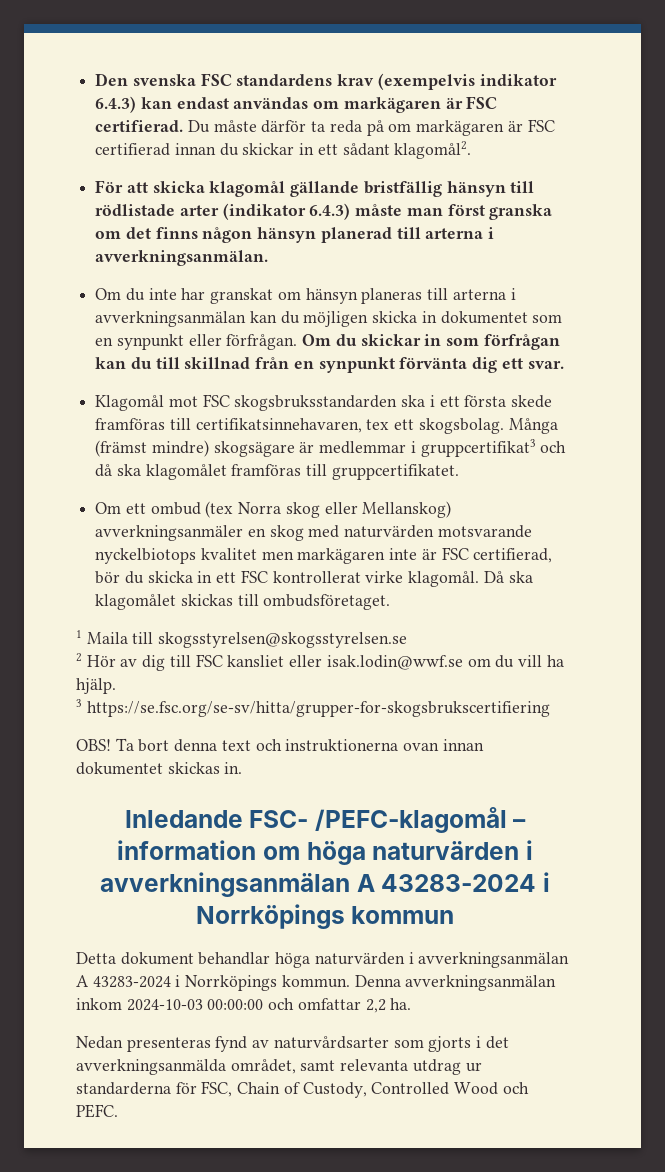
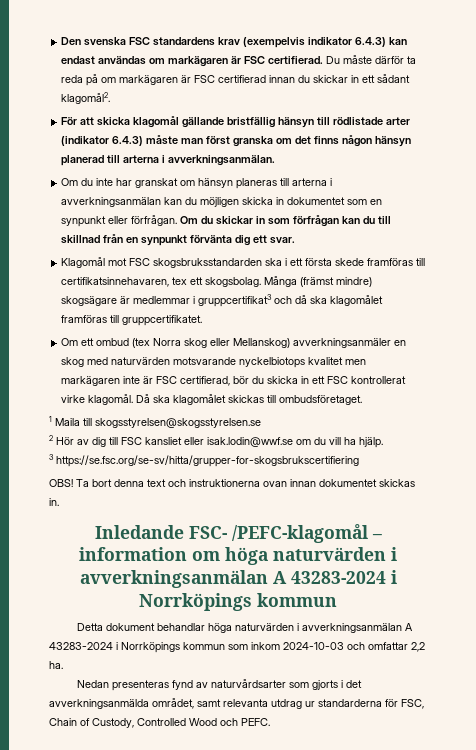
[281,975,557,991] kommun. Denna avverkningsanmälan -> [183,642,248,650] kommun som
[207,999,264,1010] 00:00:00 -> (344, 646) none

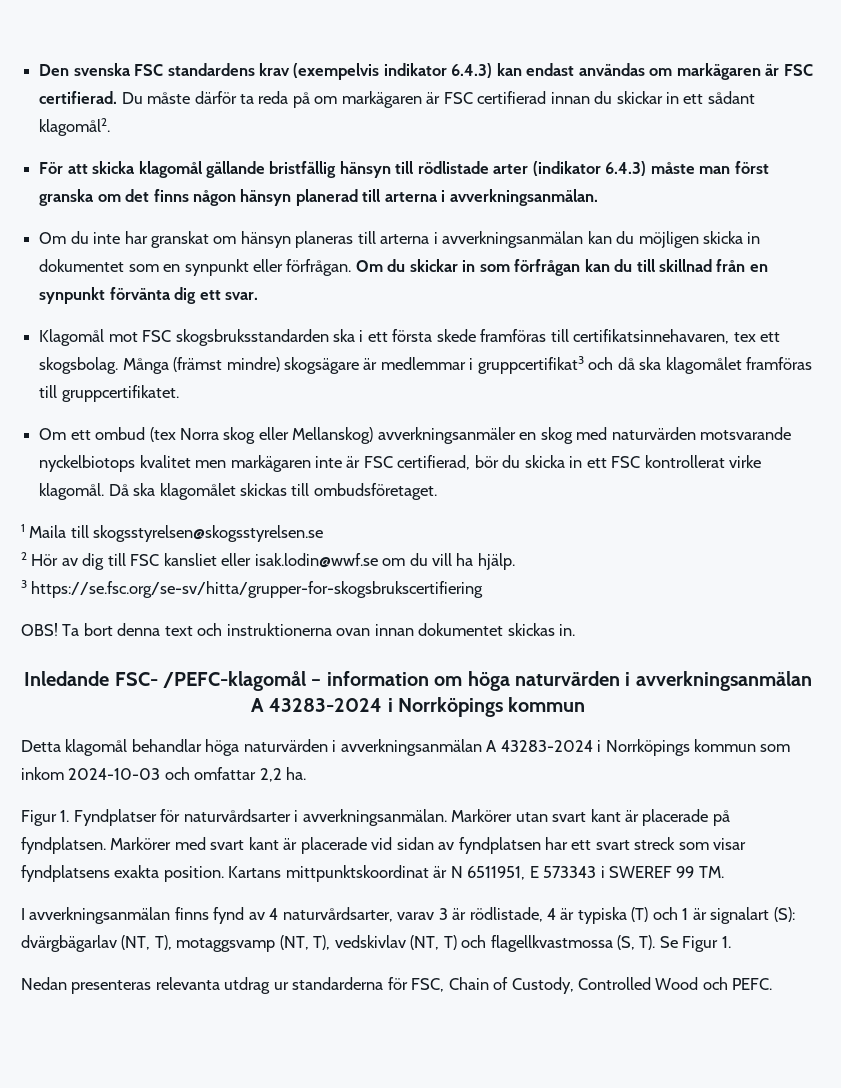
[106,623,156,631] dokument -> [65,739,128,756] klagomål
[77,679,363,691] [49,698,221,709] Nedan presenteras fynd av naturvårdsarter som gjorts i det avverkningsanmälda området, samt -> [21,809,730,826] [21,837,747,854] [21,865,724,882] [21,907,795,924] [21,935,731,952] [21,977,152,994] Figur 1. Fyndplatser för naturvårdsarter i avverkningsanmälan. Markörer utan svart kant är placerade på fyndplatsen. Markörer med svart kant är placerade vid sidan av fyndplatsen har ett svart streck som visar fyndplatsens exakta position. Kartans mittpunktskoordinat är N 6511951, E 573343 i SWEREF 99 TM. // I avverkningsanmälan finns fynd av 4 naturvårdsarter, varav 3 är rödlistade, 4 är typiska (T) och 1 är signalart (S): dvärgbägarlav (NT, T), motaggsvamp (NT, T), vedskivlav (NT, T) och flagellkvastmossa (S, T). Se Figur 1. // Nedan presenteras

